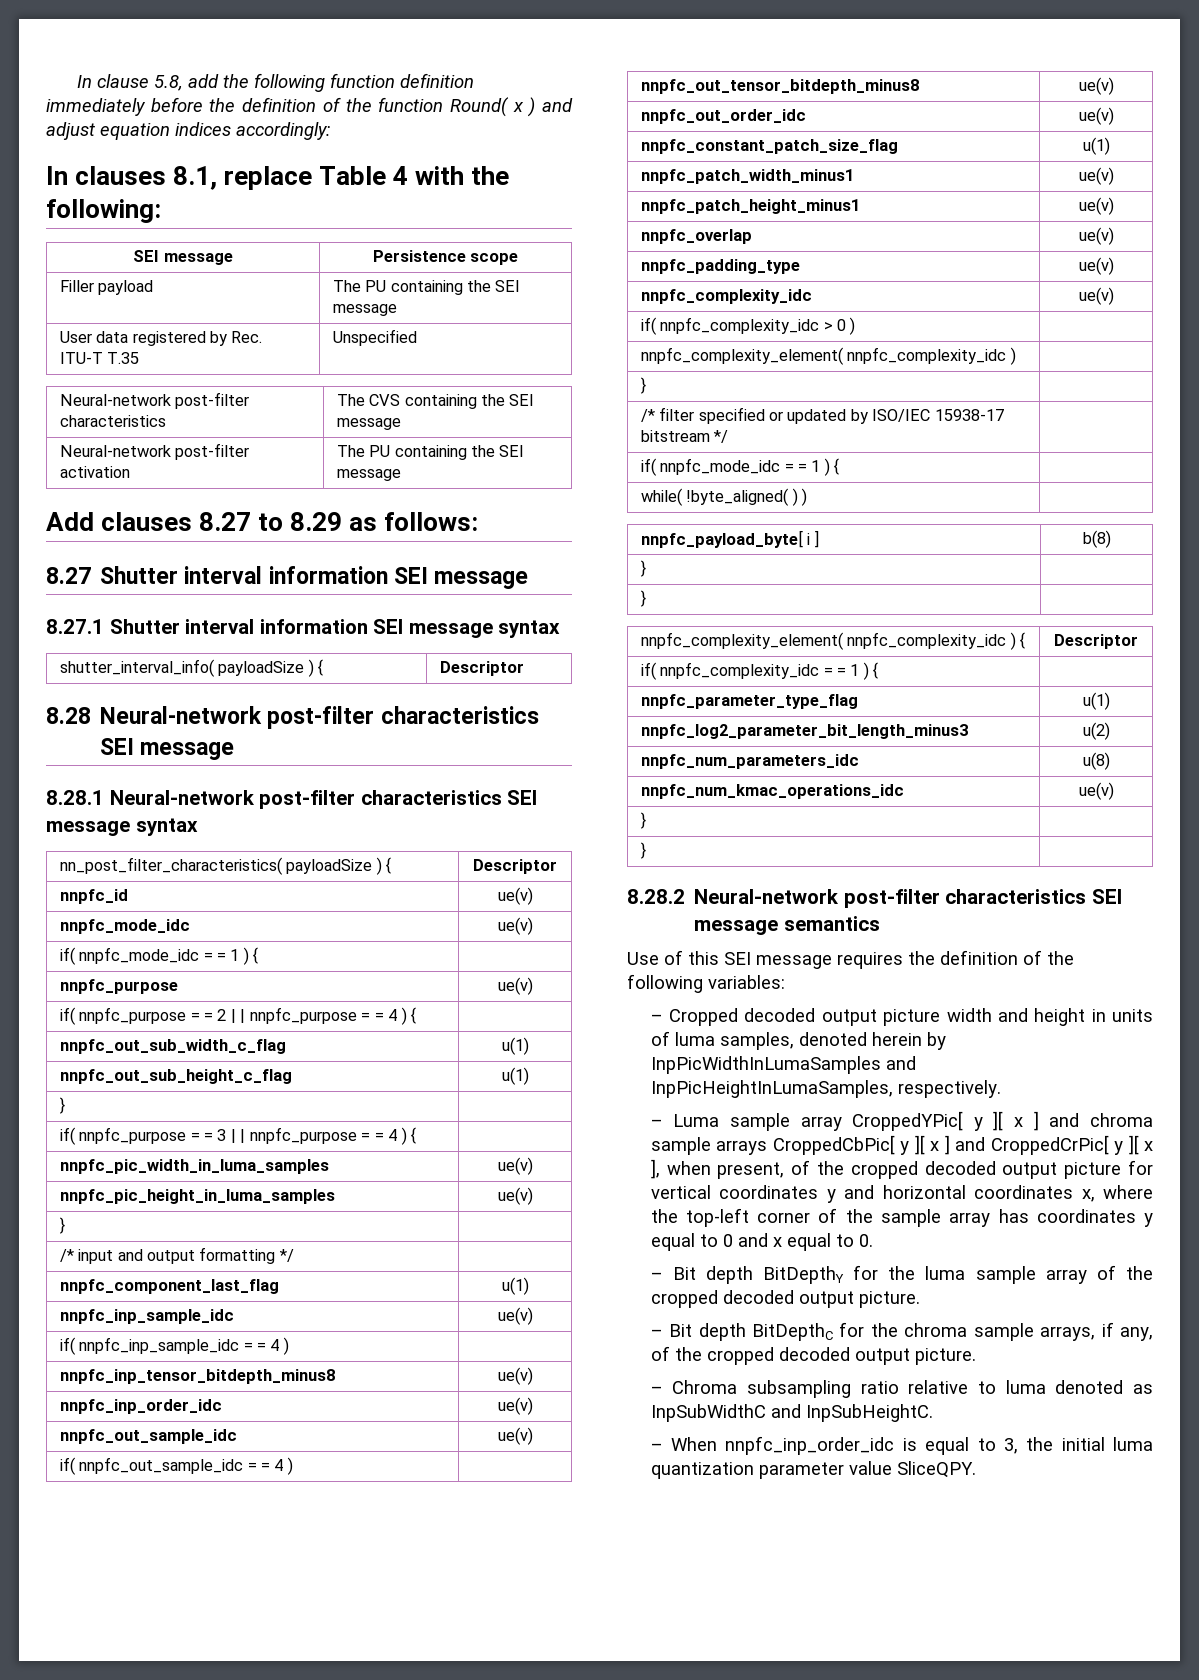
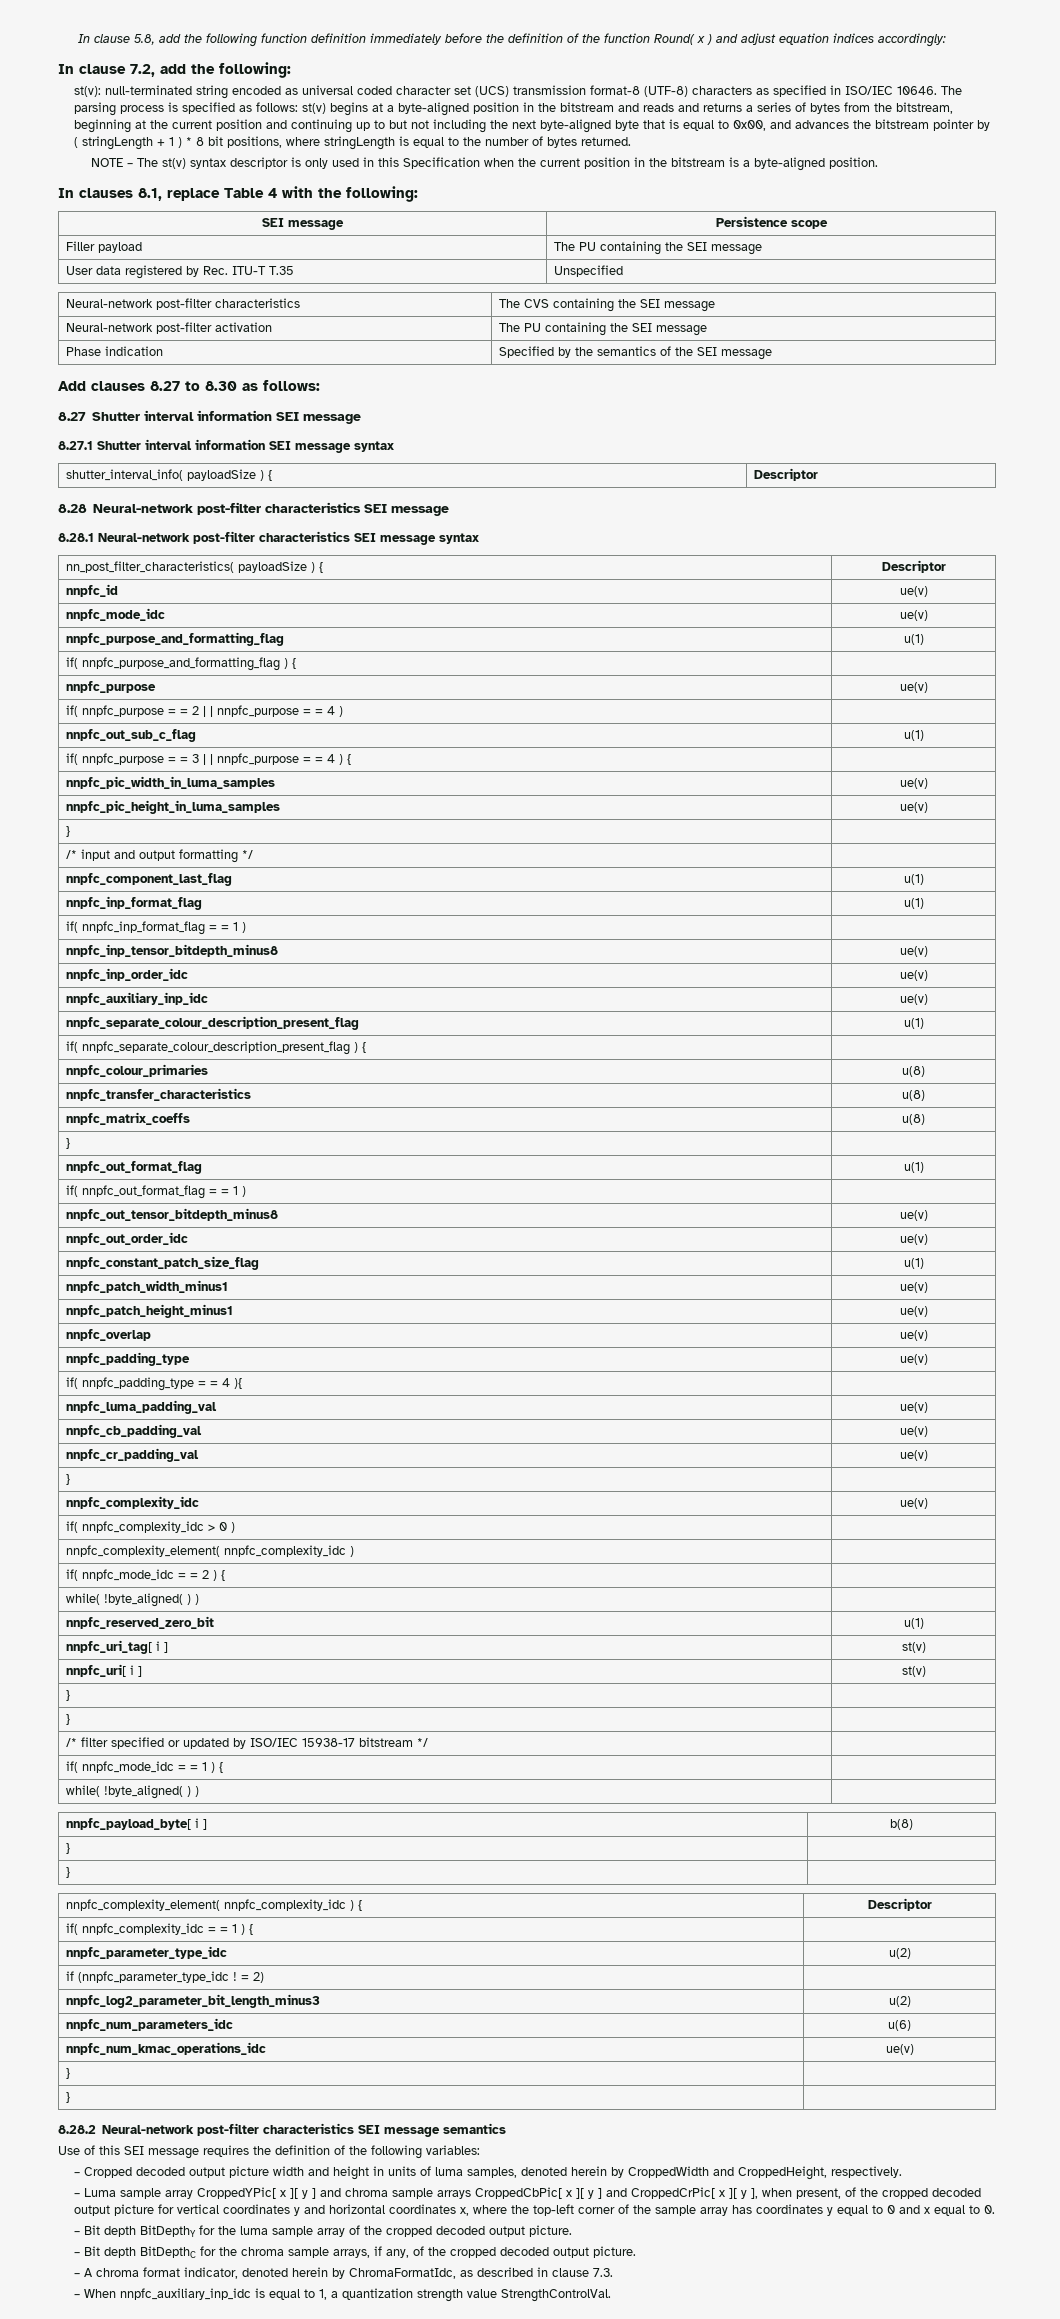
(330, 131) none -> [58,62,291,78] [74,85,963,99] [74,102,954,116] [74,119,991,133] [74,136,632,150] [90,157,878,171] // In clause 7.2, add the following: // st(v): null-terminated string encoded as universal coded character set (UCS) transmission format-8 (UTF-8) characters as specified in ISO/IEC 10646. The parsing process is specified as follows: st(v) begins at a byte-aligned position in the bitstream and reads and returns a series of bytes from the bitstream, beginning at the current position and continuing up to but not including the next byte-aligned byte that is equal to 0x00, and advances the bitstream pointer by ( stringLength + 1 ) * 8 bit positions, where stringLength is equal to the number of bytes returned. // NOTE – The st(v) syntax descriptor is only used in this Specification when the current position in the bitstream is a byte-aligned position.
(401, 475) none -> [65,346,163,356] [498,346,772,360] // Phase indication | Specified by the semantics of the SEI message
[290,512,343,531] 8.29 -> [205,381,237,391] 8.30
[59,947,240,965] // if( nnpfc_mode_idc = = 1 -> [65,632,284,646] [903,634,924,645] [65,657,280,671] // nnpfc_purpose_and_formatting_flag | u(1) // if( nnpfc_purpose_and_formatting_flag
[411,1007,417,1024] [59,1039,286,1054] [501,1037,529,1055] [59,1069,292,1084] [501,1067,529,1085] [58,1097,65,1114] { | // nnpfc_out_sub_width_c_flag | u(1) // nnpfc_out_sub_height_c_flag | u(1) // } | -> [65,729,196,742] [903,730,924,741] | // nnpfc_out_sub_c_flag | u(1)
[59,1309,234,1324] [497,1307,533,1325] [59,1337,280,1355] nnpfc_inp_sample_idc | ue(v) // if( nnpfc_inp_sample_idc = = 4 -> [65,896,202,910] [903,898,924,909] [65,921,238,935] nnpfc_inp_format_flag | u(1) // if( nnpfc_inp_format_flag = = 1
[59,1429,237,1444] [497,1427,533,1445] [59,1457,284,1475] nnpfc_out_sample_idc | ue(v) // if( nnpfc_out_sample_idc = = 4 -> [65,992,208,1005] [899,994,928,1005] [65,1016,359,1030] [903,1018,924,1029] [65,1041,366,1055] [65,1064,208,1077] [902,1066,925,1077] [65,1088,251,1101] [902,1090,925,1101] [65,1112,190,1125] [902,1114,925,1125] [65,1138,70,1149] [65,1161,202,1174] [903,1162,924,1173] [65,1185,238,1199] nnpfc_auxiliary_inp_idc | ue(v) // nnpfc_separate_colour_description_present_flag | u(1) // if( nnpfc_separate_colour_description_present_flag ) { | // nnpfc_colour_primaries | u(8) // nnpfc_transfer_characteristics | u(8) // nnpfc_matrix_coeffs | u(8) // } | // nnpfc_out_format_flag | u(1) // if( nnpfc_out_format_flag = = 1
(1114, 266) none -> [65,1377,242,1391] [65,1400,217,1414] [899,1402,928,1413] [65,1424,202,1438] [899,1426,928,1437] [65,1448,199,1462] [899,1450,928,1461] [65,1474,70,1485] // if( nnpfc_padding_type = = 4 ){ | // nnpfc_luma_padding_val | ue(v) // nnpfc_cb_padding_val | ue(v) // nnpfc_cr_padding_val | ue(v) // } |
(1016, 356) none -> [65,1569,225,1581] [65,1593,199,1607] [65,1616,214,1629] [903,1618,924,1629] [65,1640,168,1654] [901,1642,926,1653] [65,1664,142,1677] [901,1666,926,1677] [65,1690,70,1701] // if( nnpfc_mode_idc = = 2 ) { | // while( !byte_aligned( ) ) | // nnpfc_reserved_zero_bit | u(1) // nnpfc_uri_tag[ i ] | st(v) // nnpfc_uri[ i ] | st(v) // } |
[640,694,858,709] [1082,692,1110,710] nnpfc_parameter_type_flag | u(1) -> [65,1946,227,1959] [888,1948,911,1959] [65,1971,264,1983] nnpfc_parameter_type_idc | u(2) // if (nnpfc_parameter_type_idc ! = 2) |
[1082,752,1110,770] u(8) -> [888,2020,911,2031] u(6)
[650,1056,916,1074] [650,1080,893,1098] InpPicWidthInLumaSamples and InpPicHeightInLumaSamples, -> [628,2166,828,2180] CroppedWidth and CroppedHeight,
[973,1111,1024,1131] y ][ x -> [280,2188,309,2199] x ][ y
[900,1135,1153,1155] y ][ x ] and CroppedCrPic[ y ][ x -> [566,2187,748,2199] x ][ y ] and CroppedCrPic[ x ][ y
[672,1380,1153,1398] [650,1404,933,1422] Chroma subsampling ratio relative to luma denoted as InpSubWidthC and InpSubHeightC. -> [84,2267,614,2279] A chroma format indicator, denoted herein by ChromaFormatIdc, as described in clause 7.3.
[725,1436,1153,1455] [650,1461,976,1479] nnpfc_inp_order_idc is equal to 3, the initial luma quantization parameter value SliceQPY. -> [120,2288,612,2302] nnpfc_auxiliary_inp_idc is equal to 1, a quantization strength value StrengthControlVal.

